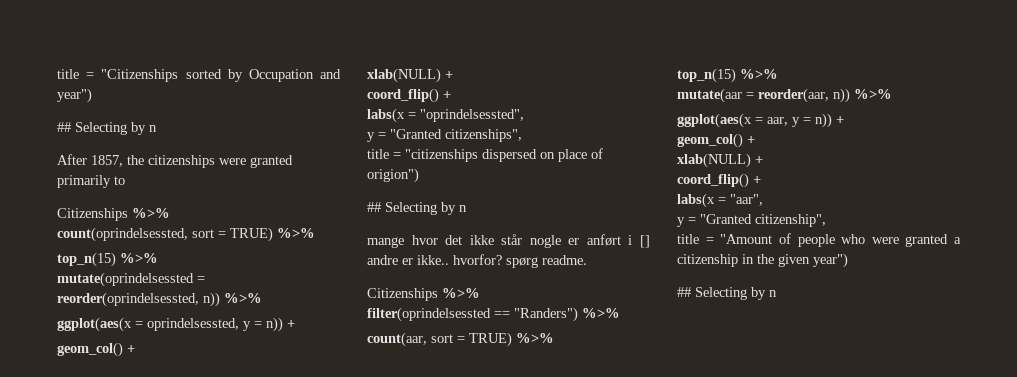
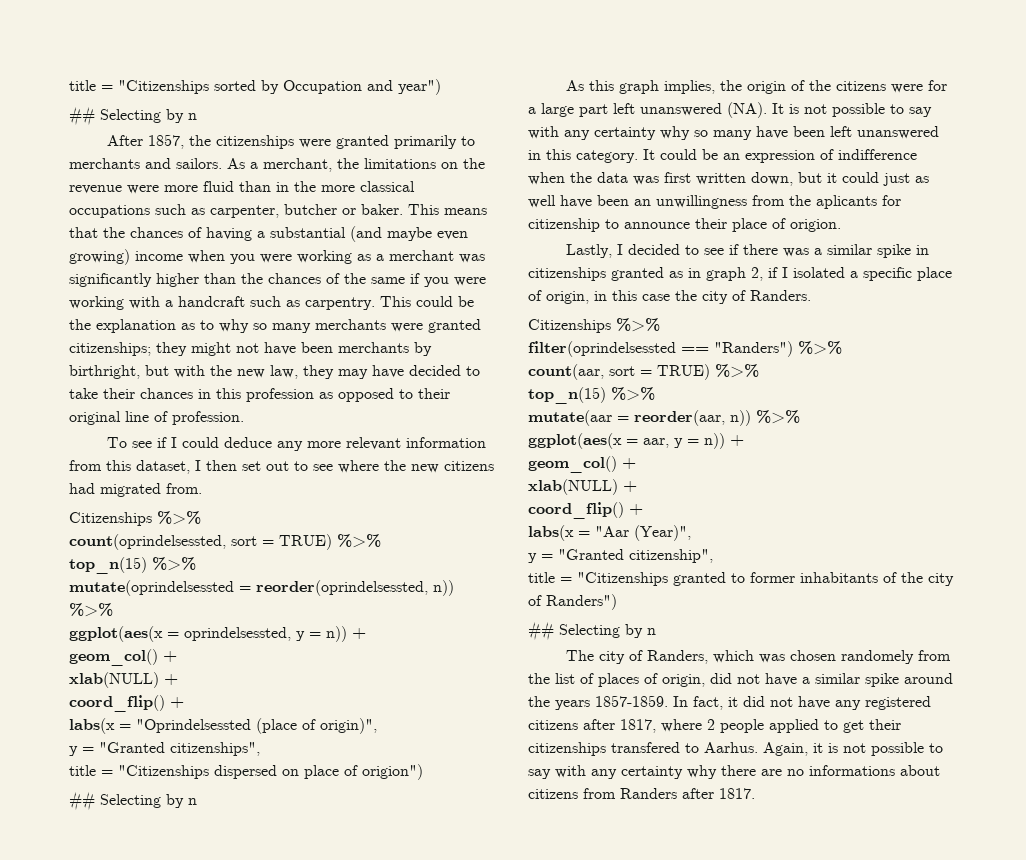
(125, 180) none -> [69,158,485,172] [69,181,415,194] [69,204,487,218] [69,226,468,242] [69,249,485,265] [69,273,486,287] [69,296,474,310] [69,319,481,333] [69,342,432,356] [69,365,480,379] [69,388,450,402] [69,411,244,425] [107,437,487,451] [69,460,494,474] [69,483,202,497] merchants and sailors. As a merchant, the limitations on the revenue were more fluid than in the more classical occupations such as carpenter, butcher or baker. This means that the chances of having a substantial (and maybe even growing) income when you were working as a merchant was significantly higher than the chances of the same if you were working with a handcraft such as carpentry. This could be the explanation as to why so many merchants were granted citizenships; they might not have been merchants by birthright, but with the new law, they may have decided to take their chances in this profession as opposed to their original line of profession. // To see if I could deduce any more relevant information from this dataset, I then set out to see where the new citizens had migrated from.
[420,109,524,122] "oprindelsessted", -> [136,718,377,734] "Oprindelsessted (place of origin)",
[405,149,478,162] "citizenships -> [118,765,209,779] "Citizenships
[367,234,650,248] [367,254,587,268] mange hvor det ikke står nogle er anført i [] andre er ikke.. hvorfor? spørg readme. -> [566,80,948,94] [528,102,932,118] [528,126,939,140] [528,149,917,163] [528,172,929,186] [528,195,901,209] [528,218,841,232] [566,244,930,258] [528,267,952,281] [528,290,811,304] As this graph implies, the origin of the citizens were for a large part left unanswered (NA). It is not possible to say with any certainty why so many have been left unanswered in this category. It could be an expression of indifference when the data was first written down, but it could just as well have been an unwillingness from the aplicants for citizenship to announce their place of origion. // Lastly, I decided to see if there was a similar spike in citizenships granted as in graph 2, if I isolated a specific place of origin, in this case the city of Randers.
[730,194,763,206] "aar", -> [595,525,691,541] "Aar (Year)",
[720,233,961,247] [677,253,848,268] [677,287,777,300] "Amount of people who were granted a citizenship in the given year") // ## Selecting by n -> [577,572,954,586] [528,594,617,610] [528,621,656,641] [566,650,952,664] [528,673,953,687] [528,695,931,710] [528,719,901,733] [528,742,943,756] [528,765,940,779] [528,788,755,799] "Citizenships granted to former inhabitants of the city of Randers") // ## Selecting by n // The city of Randers, which was chosen randomely from the list of places of origin, did not have a similar spike around the years 1857-1859. In fact, it did not have any registered citizens after 1817, where 2 people applied to get their citizenships transfered to Aarhus. Again, it is not possible to say with any certainty why there are no informations about citizens from Randers after 1817.

